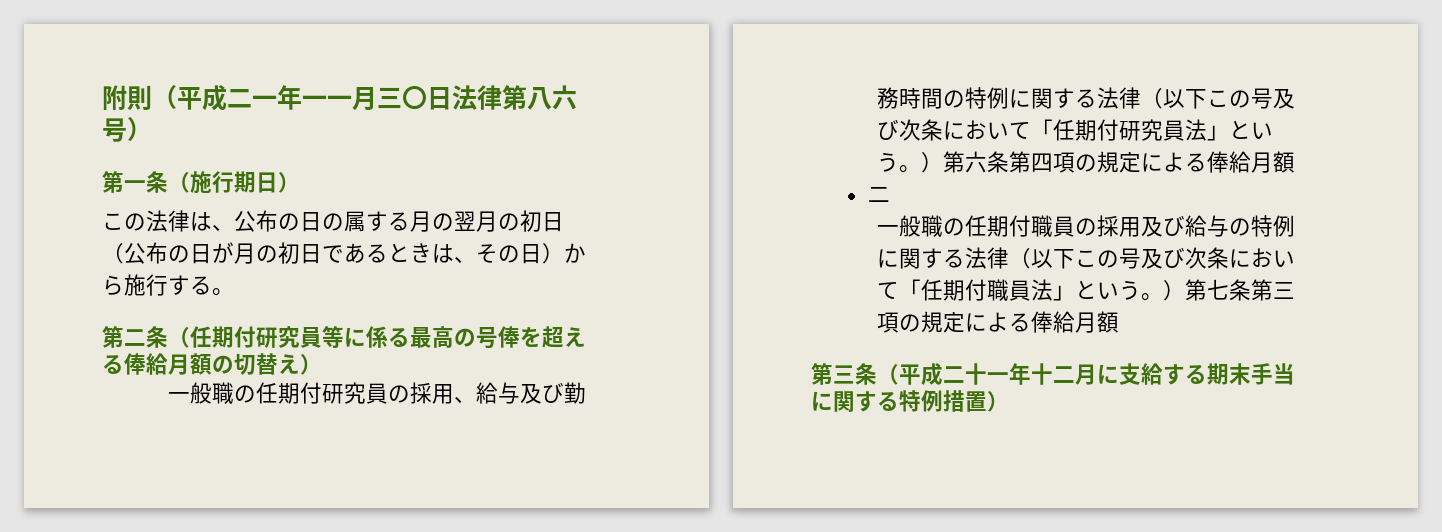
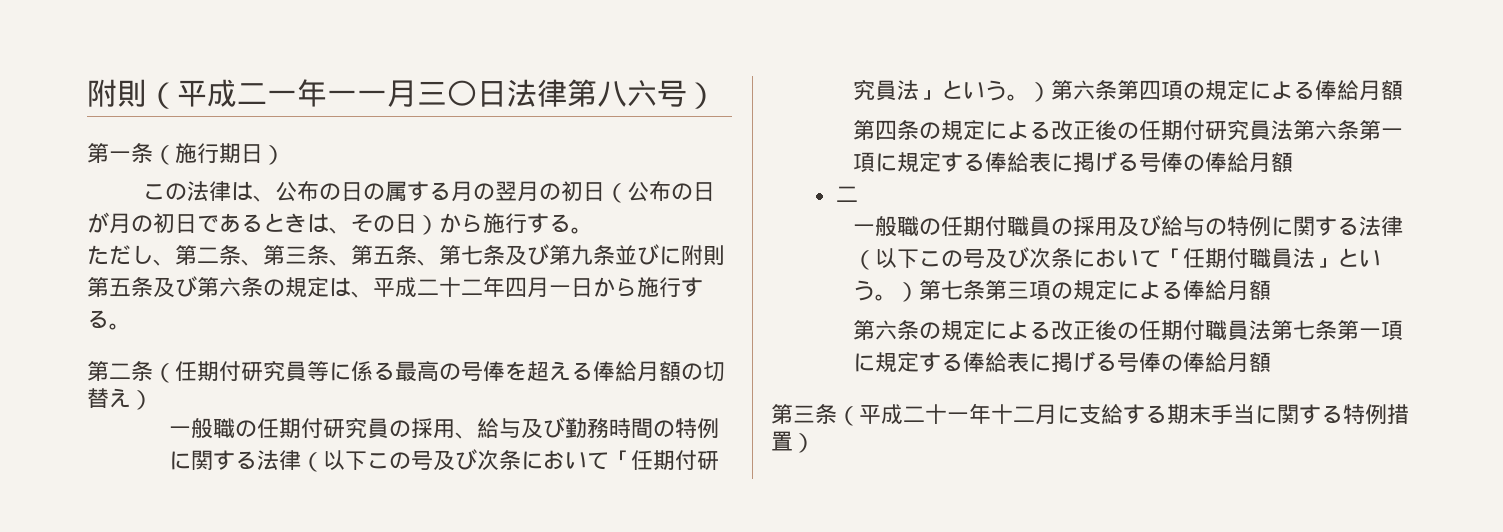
(234, 292) none -> [87,244,725,266] [87,276,703,298] [87,310,131,330] // ただし、第二条、第三条、第五条、第七条及び第九条並びに附則第五条及び第六条の規定は、平成二十二年四月一日から施行する。
(1295, 162) none -> [852,119,1403,141] [852,151,1293,173] // 第四条の規定による改正後の任期付研究員法第六条第一項に規定する俸給表に掲げる号俸の俸給月額
(1119, 322) none -> [852,320,1403,341] [852,351,1271,373] // 第六条の規定による改正後の任期付職員法第七条第一項に規定する俸給表に掲げる号俸の俸給月額

